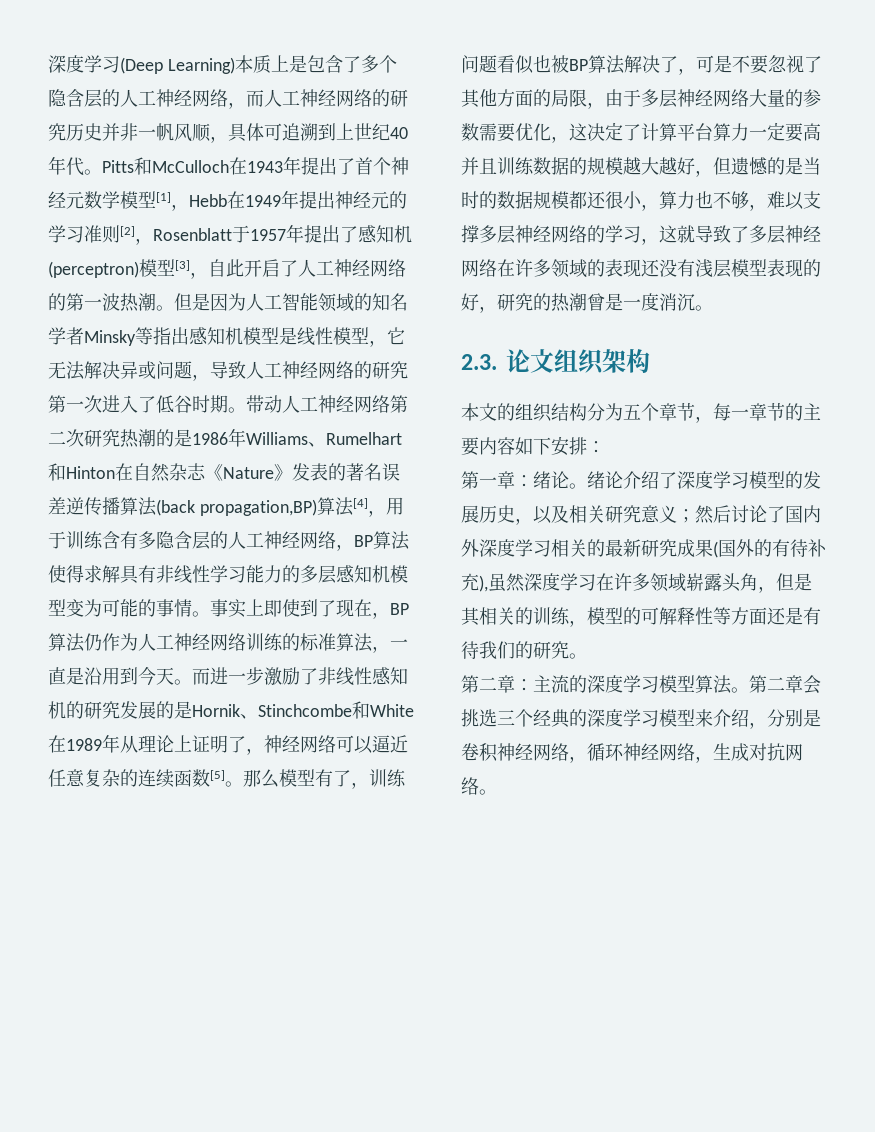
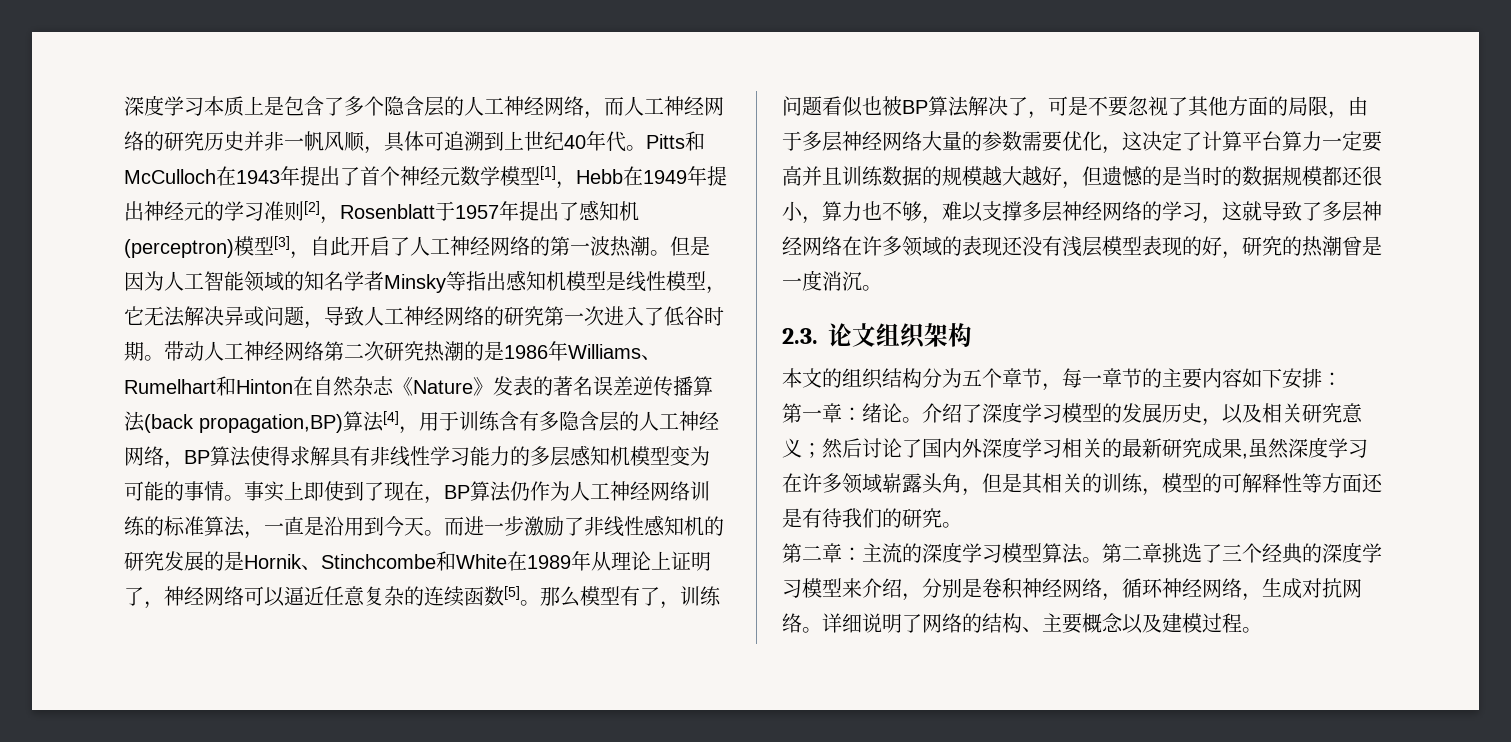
[48,55,235,74] 深度学习(Deep Learning) -> [124,95,204,116] 深度学习
[587,471,623,489] 绪论 -> (922, 420) none
[713,539,826,558] [461,573,488,592] (国外的有待补充), -> [1242,453,1248,459] ,
[803,675,821,694] [461,709,497,727] 会挑选 -> [1162,543,1222,563] 挑选了
(497, 792) none -> [822,613,1262,634] 详细说明了网络的结构、主要概念以及建模过程。

